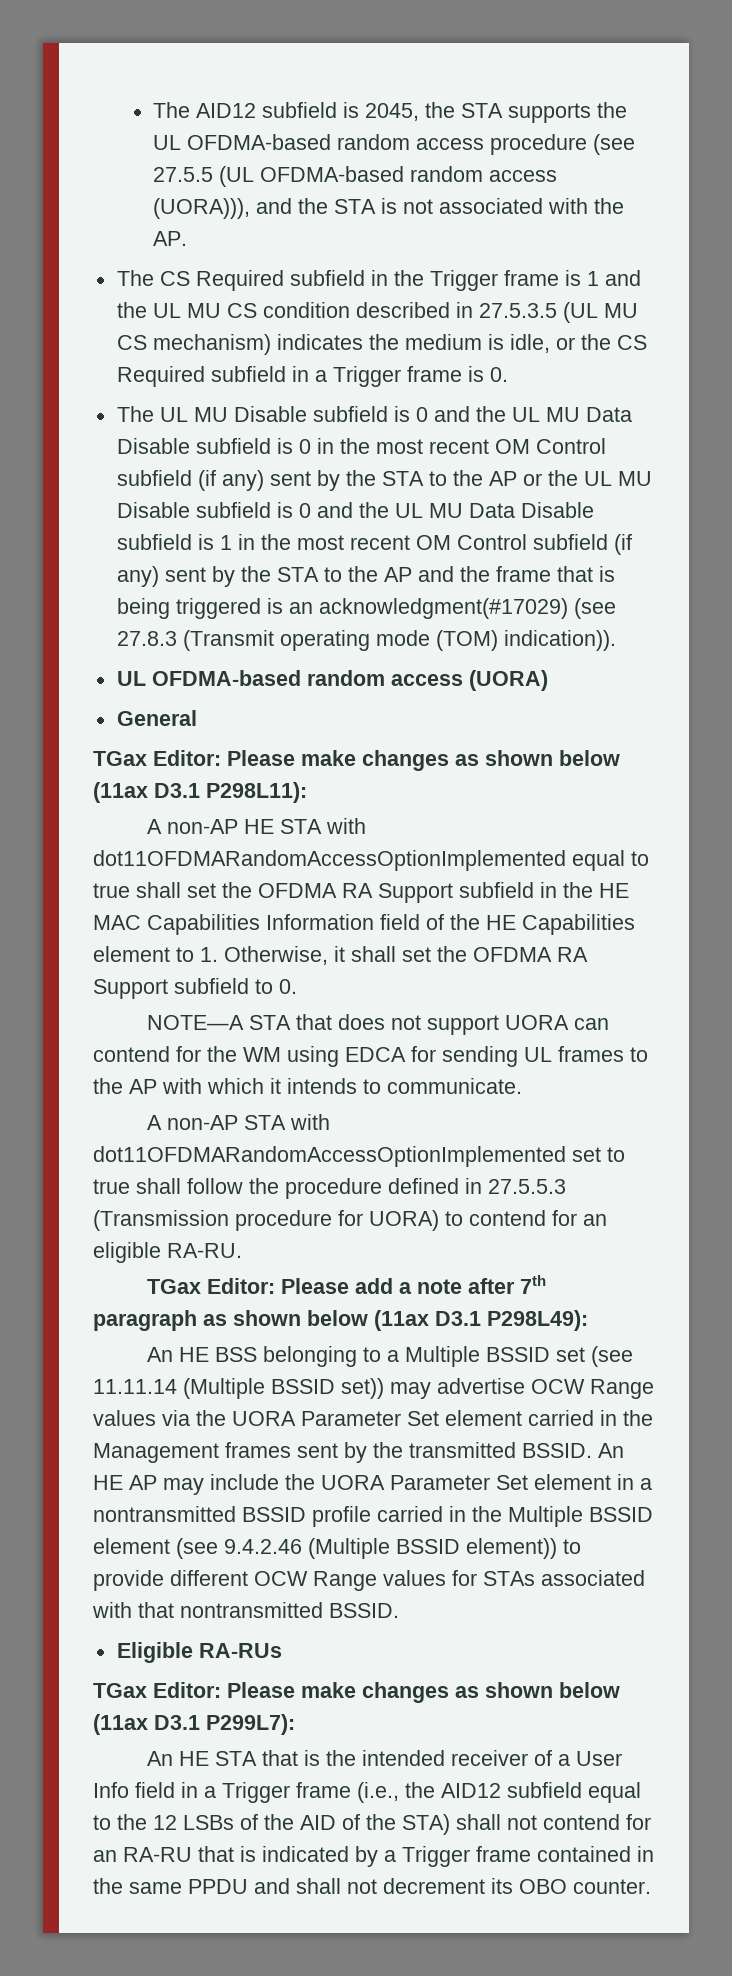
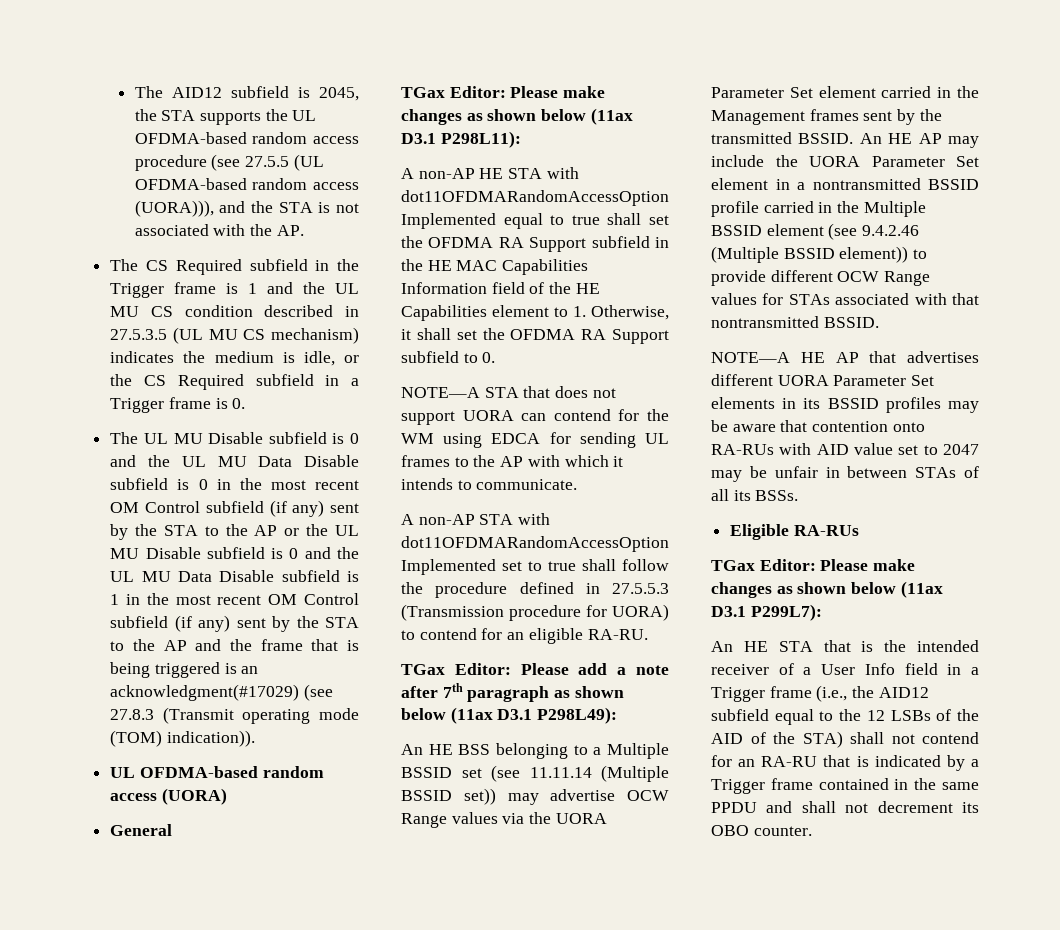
(399, 1610) none -> [711,351,979,363] [711,374,935,386] [711,397,979,413] [711,420,925,432] [711,443,979,455] [711,466,979,482] [711,489,799,501] // NOTE—A HE AP that advertises different UORA Parameter Set elements in its BSSID profiles may be aware that contention onto RA-RUs with AID value set to 2047 may be unfair in between STAs of all its BSSs.

